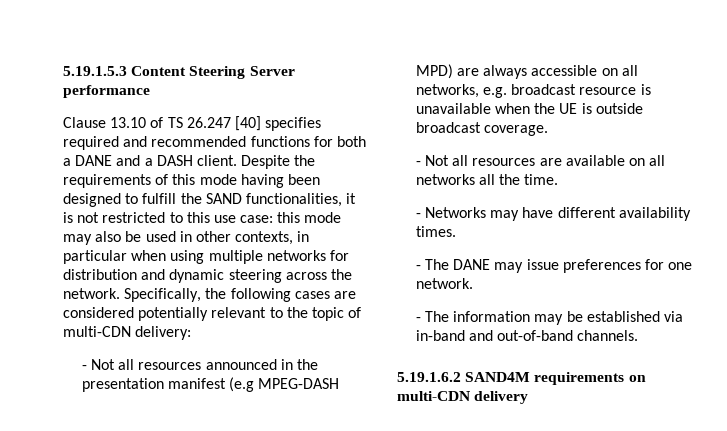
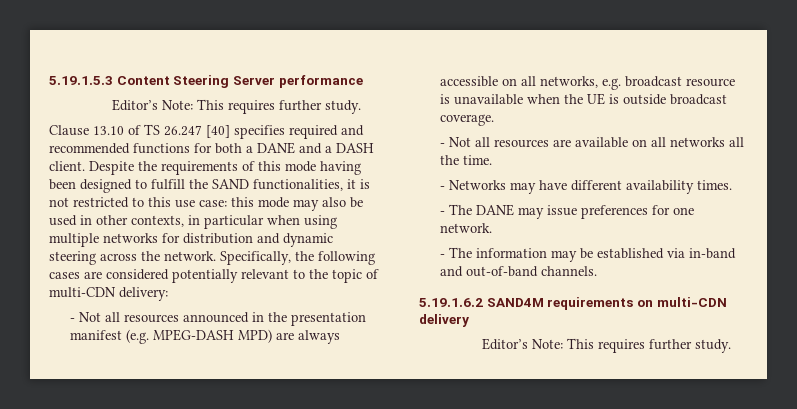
(150, 91) none -> [111,99,361,114] // Editor’s Note: This requires further study.
[229,377,255,392] (e.g -> [125,329,149,344] (e.g.
(529, 397) none -> [481,338,731,353] // Editor’s Note: This requires further study.

